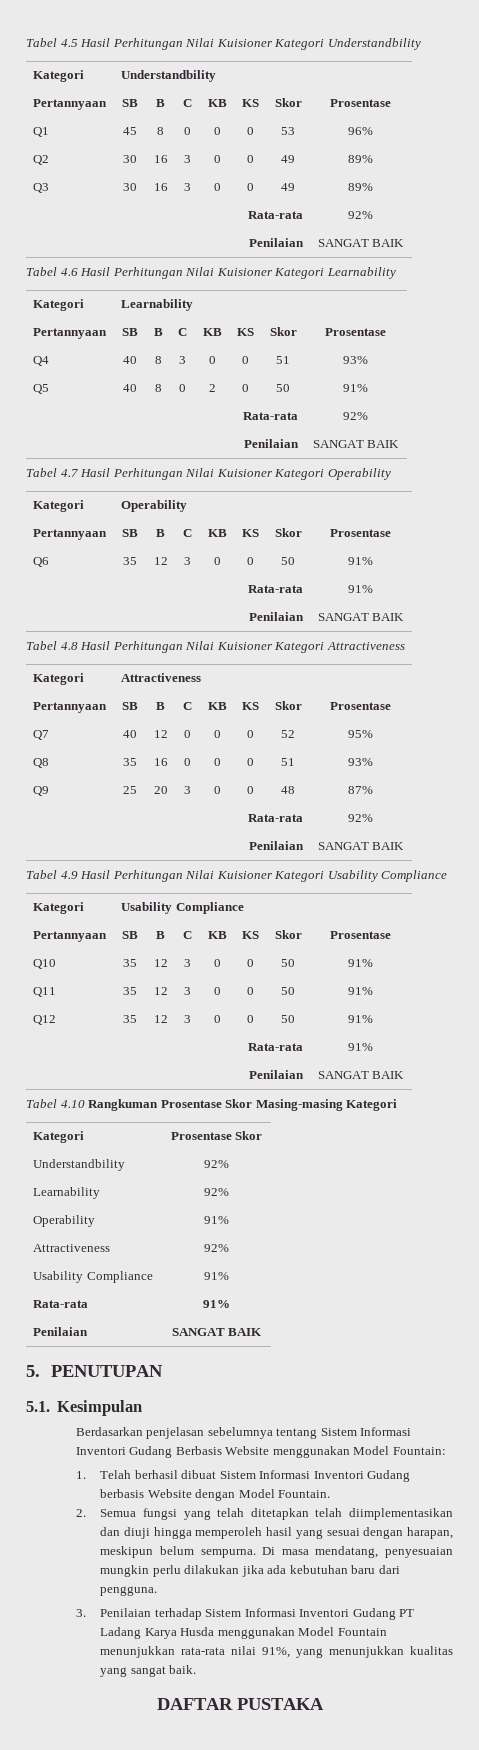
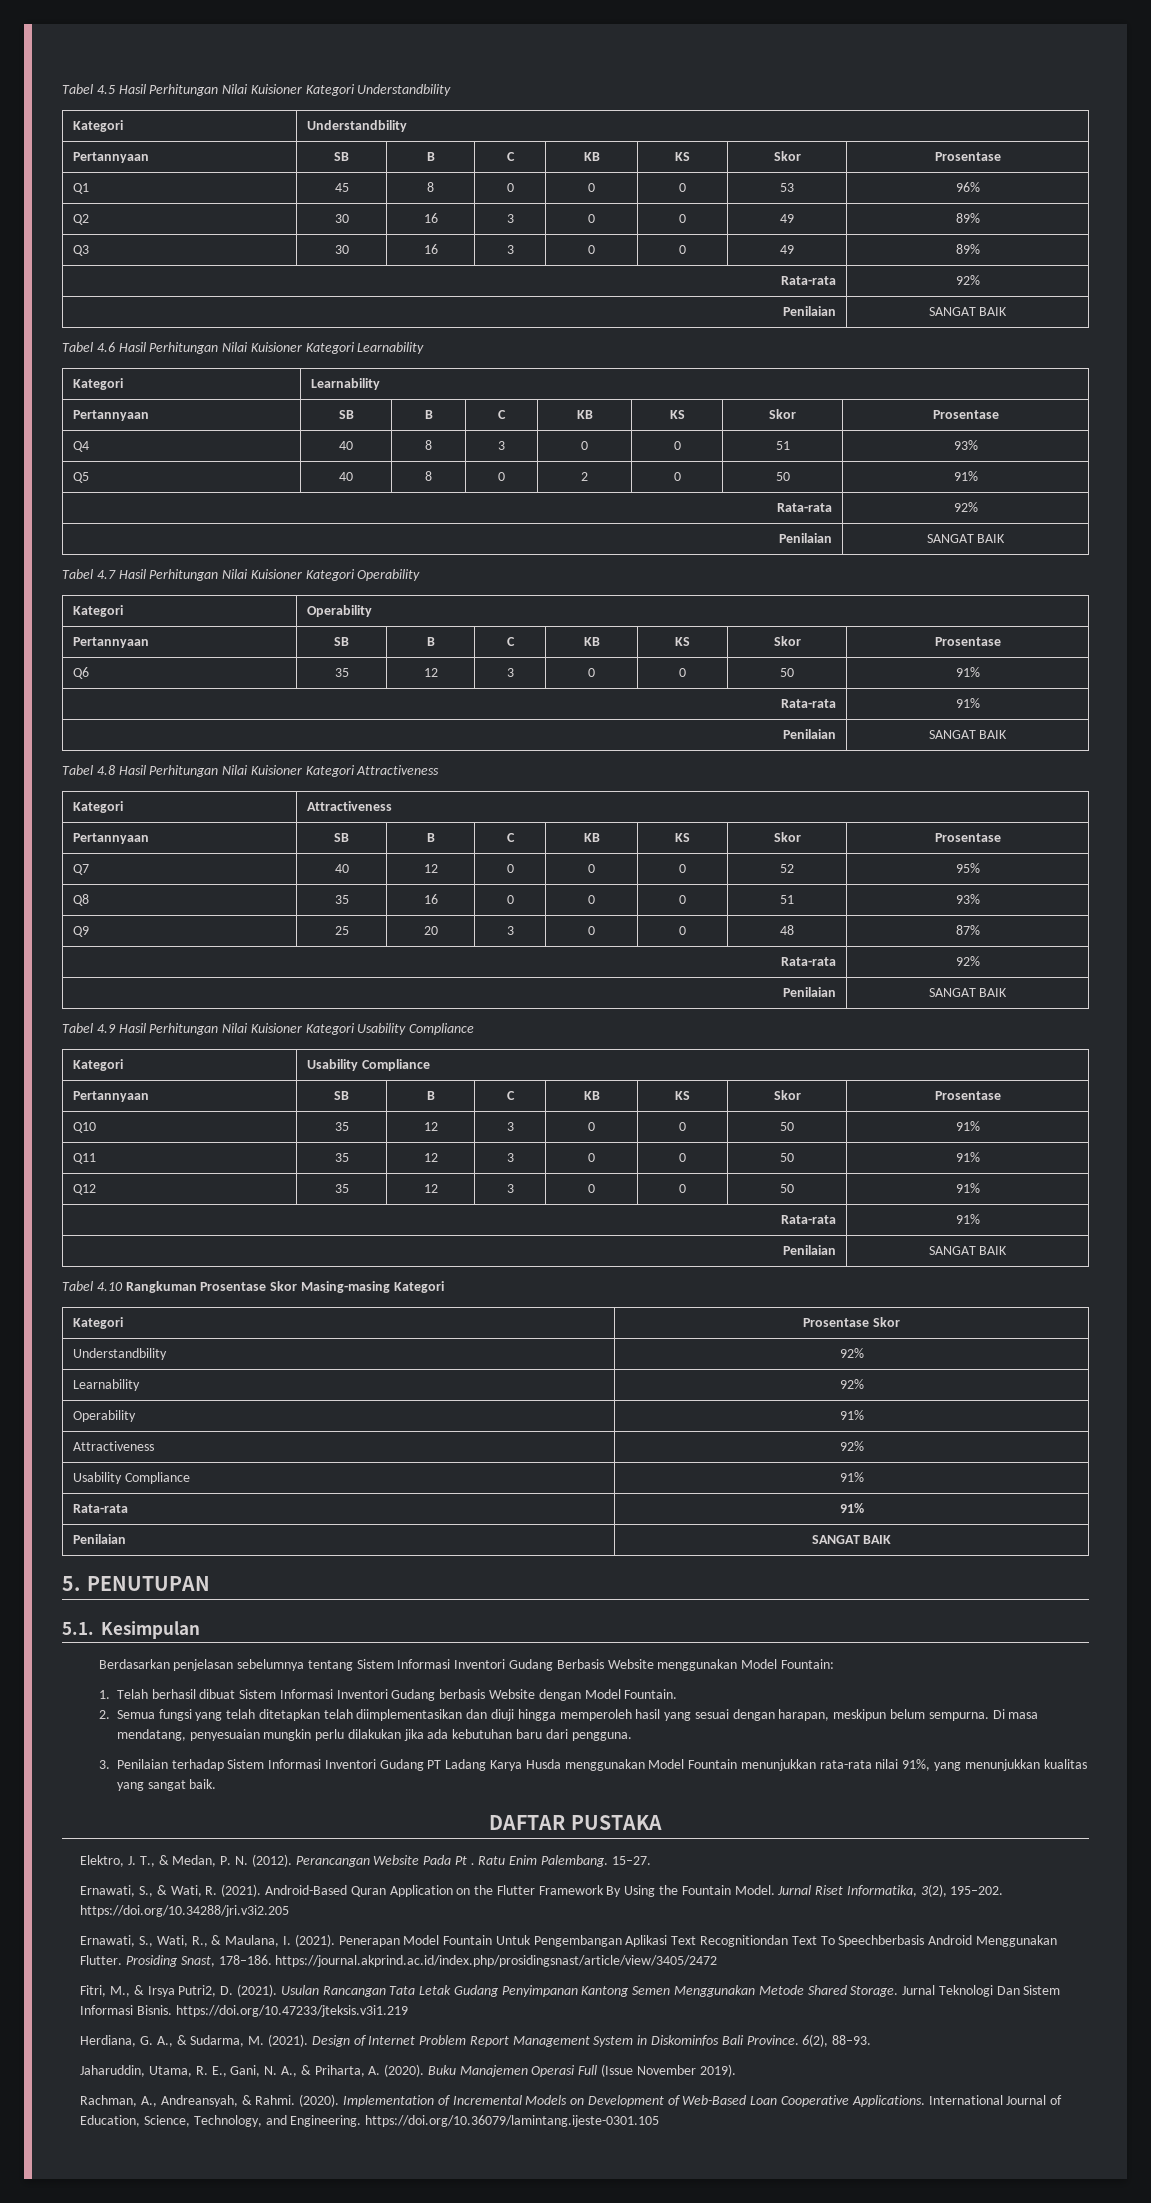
(324, 1704) none -> [80,1854,651,1867] [80,1884,1004,1897] [80,1905,290,1917] [80,1934,1057,1947] [80,1955,718,1967] [80,1984,1061,1997] [80,2005,408,2017] [80,2034,872,2047] [80,2064,736,2077] [80,2094,1063,2107] [80,2115,660,2127] // Elektro, J. T., & Medan, P. N. (2012). Perancangan Website Pada Pt . Ratu Enim Palembang. 15–27. // Ernawati, S., & Wati, R. (2021). Android-Based Quran Application on the Flutter Framework By Using the Fountain Model. Jurnal Riset Informatika, 3(2), 195–202. https://doi.org/10.34288/jri.v3i2.205 // Ernawati, S., Wati, R., & Maulana, I. (2021). Penerapan Model Fountain Untuk Pengembangan Aplikasi Text Recognitiondan Text To Speechberbasis Android Menggunakan Flutter. Prosiding Snast, 178–186. https://journal.akprind.ac.id/index.php/prosidingsnast/article/view/3405/2472 // Fitri, M., & Irsya Putri2, D. (2021). Usulan Rancangan Tata Letak Gudang Penyimpanan Kantong Semen Menggunakan Metode Shared Storage. Jurnal Teknologi Dan Sistem Informasi Bisnis. https://doi.org/10.47233/jteksis.v3i1.219 // Herdiana, G. A., & Sudarma, M. (2021). Design of Internet Problem Report Management System in Diskominfos Bali Province. 6(2), 88–93. // Jaharuddin, Utama, R. E., Gani, N. A., & Priharta, A. (2020). Buku Manajemen Operasi Full (Issue November 2019). // Rachman, A., Andreansyah, & Rahmi. (2020). Implementation of Incremental Models on Development of Web-Based Loan Cooperative Applications. International Journal of Education, Science, Technology, and Engineering. https://doi.org/10.36079/lamintang.ijeste-0301.105

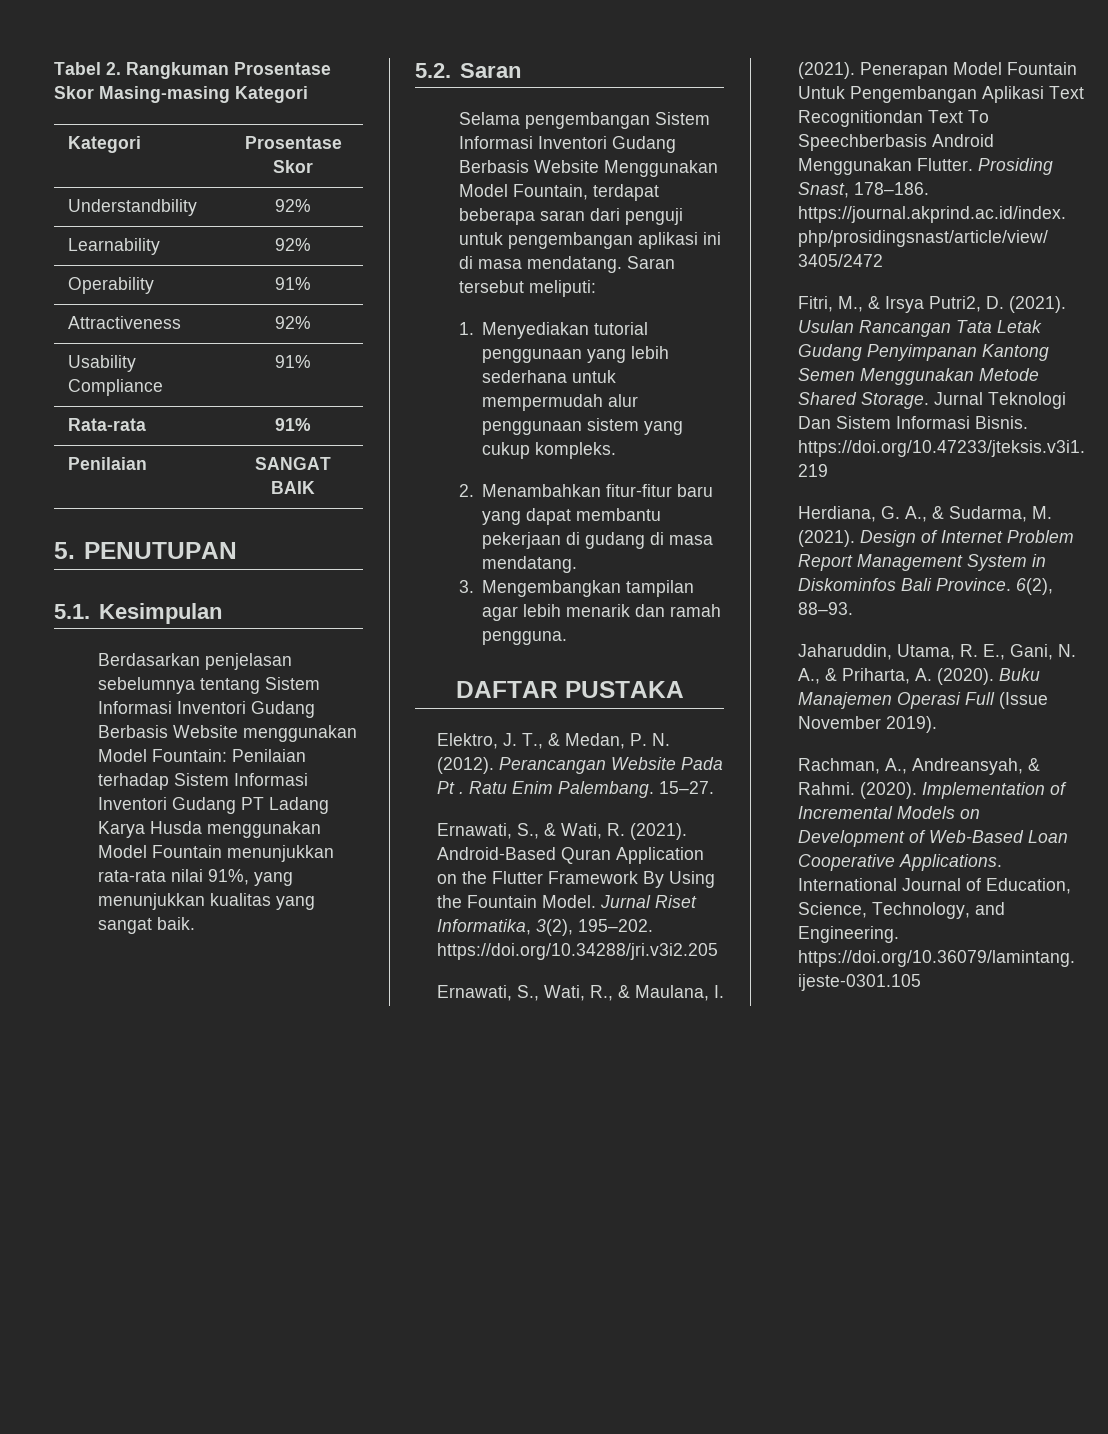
[62,84,452,96] [72,120,123,132] [306,120,407,132] [72,152,149,163] [334,152,349,161] [426,152,435,161] [506,152,515,161] [583,152,600,161] [675,152,690,161] [773,151,801,161] [934,152,1001,161] [72,183,89,194] [334,183,349,192] [427,182,434,192] [506,183,514,192] [588,183,595,192] [679,183,686,192] [780,183,794,192] [955,182,980,192] [72,214,89,225] [334,214,349,223] [423,213,438,223] [506,214,514,223] [588,214,595,223] [679,214,686,223] [780,214,794,223] [955,213,980,223] [72,245,89,256] [334,245,349,254] [423,244,438,254] [506,245,514,254] [588,245,595,254] [679,245,686,254] [780,245,794,254] [955,244,980,254] [781,276,837,285] [955,275,980,285] [783,306,837,316] [928,307,1008,316] [62,342,425,354] [72,378,123,390] [310,378,380,390] [72,410,149,421] [338,410,354,419] [424,410,433,419] [498,410,506,419] [576,410,593,419] [669,410,685,419] [769,409,796,419] [932,410,999,419] [72,441,89,452] [339,441,353,450] [425,440,432,450] [498,441,505,450] [581,441,588,450] [673,441,681,450] [775,441,790,450] [953,440,978,450] [72,472,89,483] [339,472,353,481] [425,471,432,481] [498,472,505,481] [581,472,588,481] [673,472,681,481] [775,472,790,481] [953,471,978,481] [777,503,833,512] [953,502,978,512] [779,533,833,543] [926,534,1006,543] [62,569,421,581] [72,605,123,617] [306,605,372,617] [72,637,149,648] [334,637,349,646] [426,637,435,646] [506,637,515,646] [583,637,600,646] [675,637,690,646] [773,636,801,646] [934,637,1001,646] [72,667,89,679] [334,668,349,677] [423,668,438,677] [506,668,514,677] [588,668,595,677] [679,668,686,677] [780,668,794,677] [955,667,980,677] [781,699,837,708] [955,698,980,708] [783,729,837,739] [928,730,1008,739] [62,765,440,777] [72,801,123,813] [306,801,392,811] [72,833,149,844] [334,833,349,842] [426,833,435,842] [506,833,515,842] [583,833,600,842] [675,833,690,842] [773,832,801,842] [934,833,1001,842] [72,864,89,875] [334,864,349,873] [423,864,438,873] [506,864,514,873] [588,864,595,873] [679,864,686,873] [780,864,794,873] [955,863,980,873] [72,894,89,906] [334,895,349,904] [423,894,438,904] [506,895,514,904] [588,895,595,904] [679,895,686,904] [780,895,794,904] [955,894,980,904] [72,926,89,937] [334,926,349,935] [423,926,438,935] [506,926,514,935] [588,926,595,935] [679,926,686,935] [780,925,794,935] [955,925,980,935] [781,957,837,966] [955,956,980,966] [783,987,837,997] [928,988,1008,997] [62,1023,475,1035] [72,1059,123,1071] [306,1059,430,1071] [72,1091,149,1102] [334,1091,349,1100] [426,1091,435,1100] [506,1091,515,1100] [583,1091,600,1100] [675,1091,690,1100] [773,1090,801,1100] [934,1091,1001,1100] [72,1122,96,1133] [334,1122,349,1131] [423,1122,438,1131] [506,1122,514,1131] [588,1122,595,1131] [679,1122,686,1131] [780,1122,794,1131] [955,1121,980,1131] [72,1153,96,1164] [334,1153,349,1162] [423,1153,438,1162] [506,1153,514,1162] [588,1153,595,1162] [679,1153,686,1162] [780,1153,794,1162] [955,1152,980,1162] [72,1184,96,1195] [334,1184,349,1193] [423,1184,438,1193] [506,1184,514,1193] [588,1184,595,1193] [679,1184,686,1193] [780,1184,794,1193] [955,1183,980,1193] [781,1215,837,1224] [955,1214,980,1224] [783,1245,837,1255] [928,1246,1008,1255] [62,1281,123,1291] Tabel 4.5 Hasil Perhitungan Nilai Kuisioner Kategori Understandbility // Kategori | Understandbility // Pertannyaan | SB | B | C | KB | KS | Skor | Prosentase // Q1 | 45 | 8 | 0 | 0 | 0 | 53 | 96% // Q2 | 30 | 16 | 3 | 0 | 0 | 49 | 89% // Q3 | 30 | 16 | 3 | 0 | 0 | 49 | 89% // Rata-rata | 92% // Penilaian | SANGAT BAIK // Tabel 4.6 Hasil Perhitungan Nilai Kuisioner Kategori Learnability // Kategori | Learnability // Pertannyaan | SB | B | C | KB | KS | Skor | Prosentase // Q4 | 40 | 8 | 3 | 0 | 0 | 51 | 93% // Q5 | 40 | 8 | 0 | 2 | 0 | 50 | 91% // Rata-rata | 92% // Penilaian | SANGAT BAIK // Tabel 4.7 Hasil Perhitungan Nilai Kuisioner Kategori Operability // Kategori | Operability // Pertannyaan | SB | B | C | KB | KS | Skor | Prosentase // Q6 | 35 | 12 | 3 | 0 | 0 | 50 | 91% // Rata-rata | 91% // Penilaian | SANGAT BAIK // Tabel 4.8 Hasil Perhitungan Nilai Kuisioner Kategori Attractiveness // Kategori | Attractiveness // Pertannyaan | SB | B | C | KB | KS | Skor | Prosentase // Q7 | 40 | 12 | 0 | 0 | 0 | 52 | 95% // Q8 | 35 | 16 | 0 | 0 | 0 | 51 | 93% // Q9 | 25 | 20 | 3 | 0 | 0 | 48 | 87% // Rata-rata | 92% // Penilaian | SANGAT BAIK // Tabel 4.9 Hasil Perhitungan Nilai Kuisioner Kategori Usability Compliance // Kategori | Usability Compliance // Pertannyaan | SB | B | C | KB | KS | Skor | Prosentase // Q10 | 35 | 12 | 3 | 0 | 0 | 50 | 91% // Q11 | 35 | 12 | 3 | 0 | 0 | 50 | 91% // Q12 | 35 | 12 | 3 | 0 | 0 | 50 | 91% // Rata-rata | 91% // Penilaian | SANGAT BAIK // Tabel 4.10 -> [54,62,121,75] Tabel 2.
[98,1689,678,1701] [98,1709,1039,1721] [116,1729,632,1741] [98,1760,110,1769] // 1. Telah berhasil dibuat Sistem Informasi Inventori Gudang berbasis Website dengan Model Fountain. // 2. Semua fungsi yang telah ditetapkan telah diimplementasikan dan diuji hingga memperoleh hasil yang sesuai dengan harapan, meskipun belum sempurna. Di masa mendatang, penyesuaian mungkin perlu dilakukan jika ada kebutuhan baru dari pengguna. // 3. -> (227, 755) none
(217, 1784) none -> [415,63,521,78] [458,112,710,129] [458,136,676,153] [458,160,718,177] [458,184,659,201] [458,208,683,225] [458,232,721,249] [458,256,675,273] [458,280,596,297] [458,322,649,339] [482,346,670,363] [482,370,617,383] [482,394,639,411] [482,418,684,435] [482,442,617,459] [458,484,714,497] [482,508,662,525] [482,532,714,549] [482,556,578,573] [458,580,695,597] [482,604,722,621] [482,631,568,645] // 5.2. Saran // Selama pengembangan Sistem Informasi Inventori Gudang Berbasis Website Menggunakan Model Fountain, terdapat beberapa saran dari penguji untuk pengembangan aplikasi ini di masa mendatang. Saran tersebut meliputi: // 1. Menyediakan tutorial penggunaan yang lebih sederhana untuk mempermudah alur penggunaan sistem yang cukup kompleks. // 2. Menambahkan fitur-fitur baru yang dapat membantu pekerjaan di gudang di masa mendatang. // 3. Mengembangkan tampilan agar lebih menarik dan ramah pengguna.

